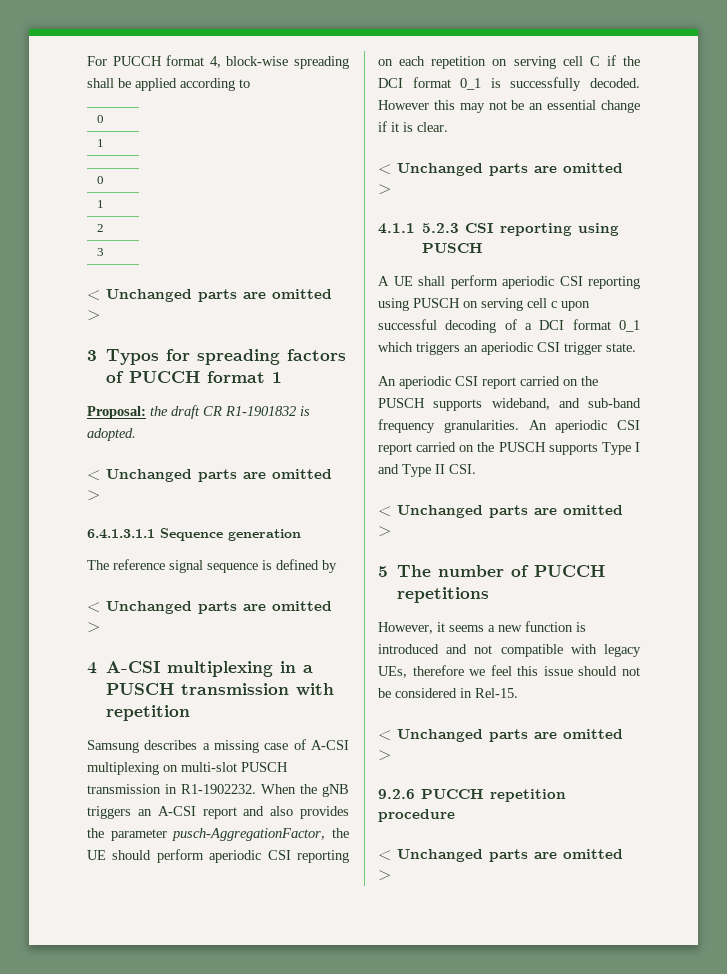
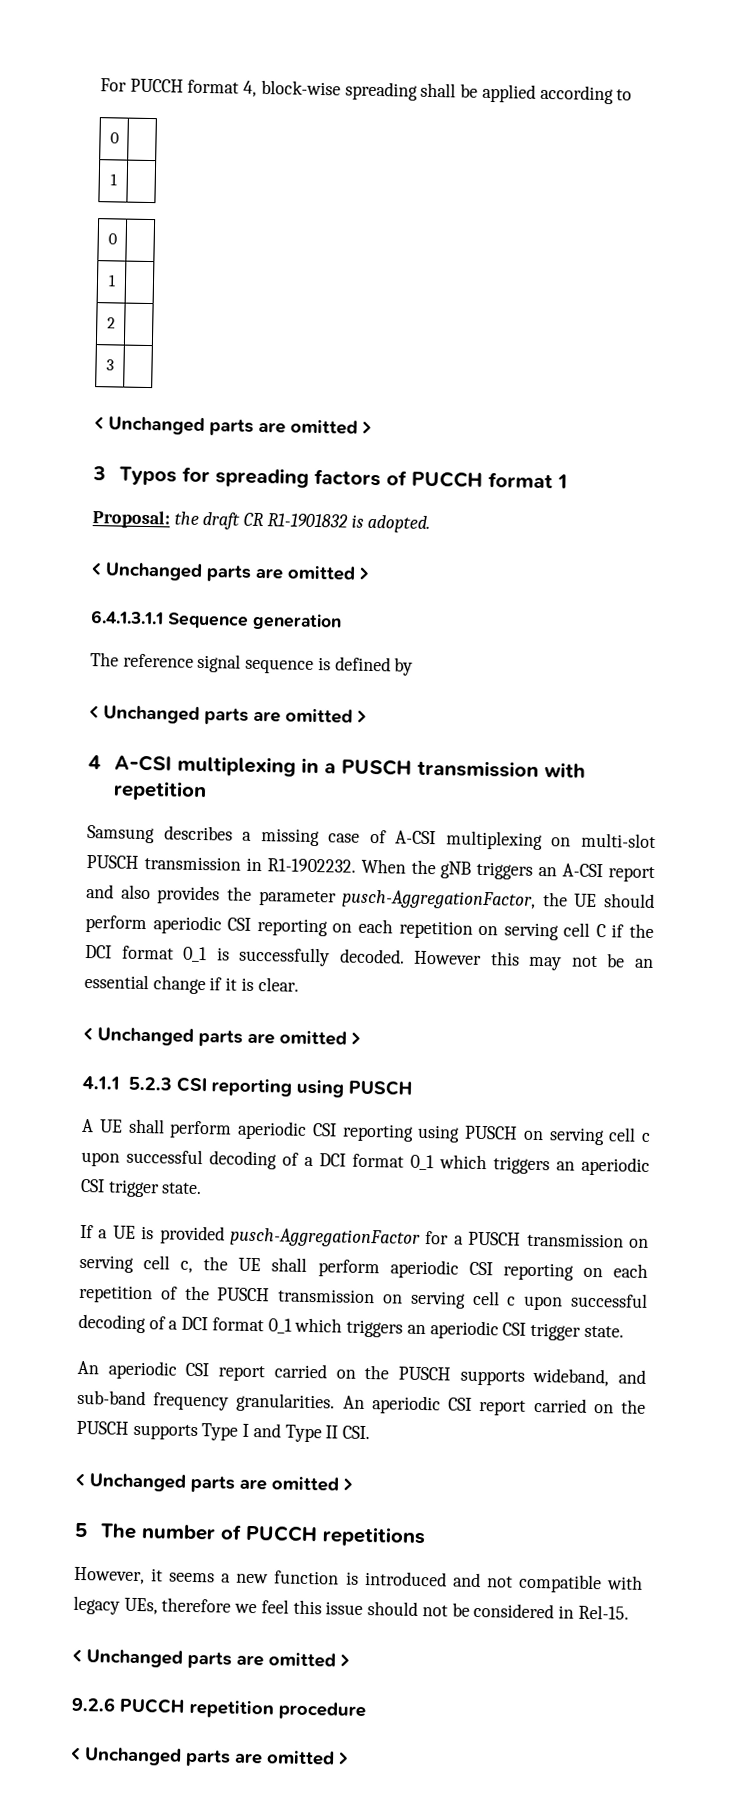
(636, 347) none -> [80,1224,649,1248] [79,1254,648,1281] [79,1284,649,1311] [78,1313,624,1341] // If a UE is provided pusch-AggregationFactor for a PUSCH transmission on serving cell c, the UE shall perform aperiodic CSI reporting on each repetition of the PUSCH transmission on serving cell c upon successful decoding of a DCI format 0_1 which triggers an aperiodic CSI trigger state.

